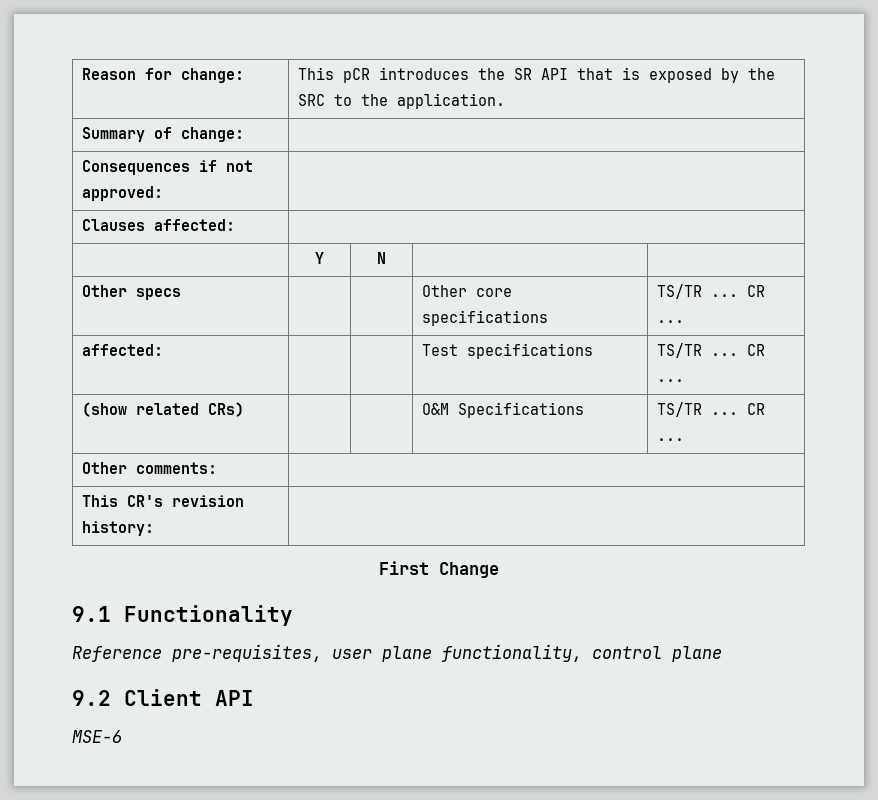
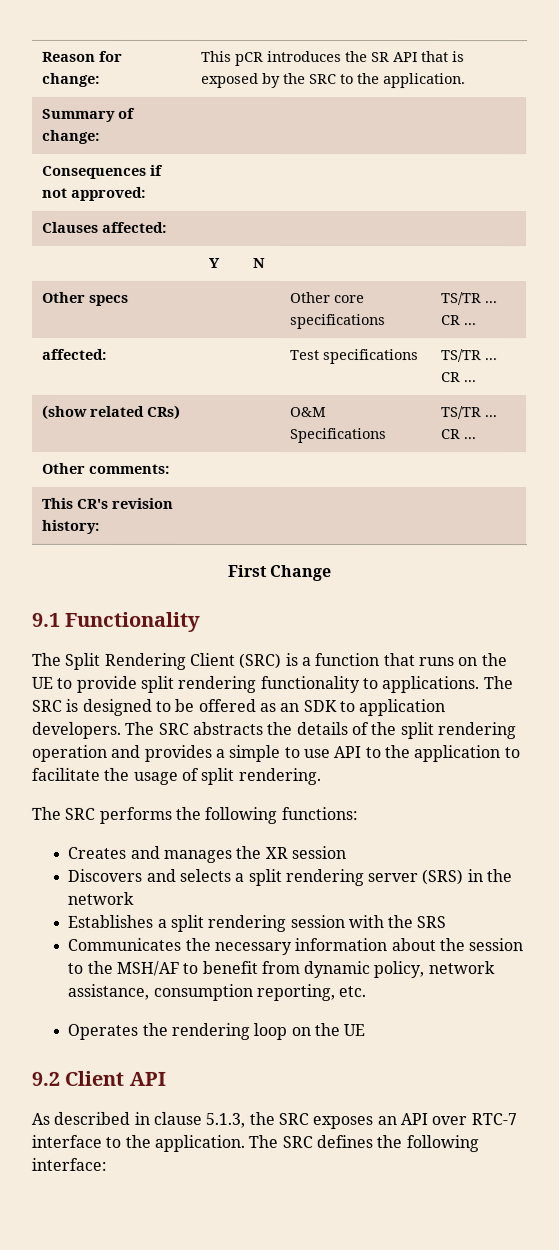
[72,644,722,662] [72,689,254,706] [72,730,122,743] Reference pre-requisites, user plane functionality, control plane // 9.2 Client API // MSE-6 -> [31,652,507,670] [31,675,513,694] [31,698,446,717] [31,721,516,740] [31,744,520,763] [31,767,321,786] [31,806,358,824] [67,845,346,863] [67,868,513,887] [67,891,135,905] [67,914,447,933] [67,937,524,956] [67,960,495,979] [67,983,367,1002] [67,1022,366,1041] [31,1070,166,1086] [31,1111,517,1130] [31,1134,479,1153] [31,1157,107,1171] The Split Rendering Client (SRC) is a function that runs on the UE to provide split rendering functionality to applications. The SRC is designed to be offered as an SDK to application developers. The SRC abstracts the details of the split rendering operation and provides a simple to use API to the application to facilitate the usage of split rendering. // The SRC performs the following functions: // Creates and manages the XR session // Discovers and selects a split rendering server (SRS) in the network // Establishes a split rendering session with the SRS // Communicates the necessary information about the session to the MSH/AF to benefit from dynamic policy, network assistance, consumption reporting, etc. // Operates the rendering loop on the UE // 9.2 Client API // As described in clause 5.1.3, the SRC exposes an API over RTC-7 interface to the application. The SRC defines the following interface:

